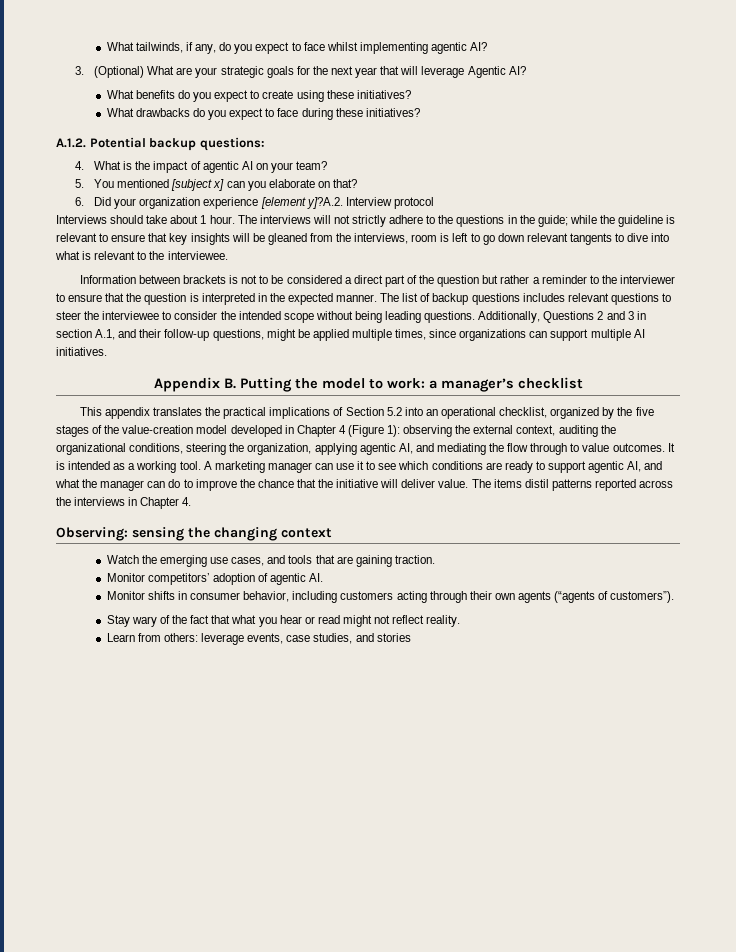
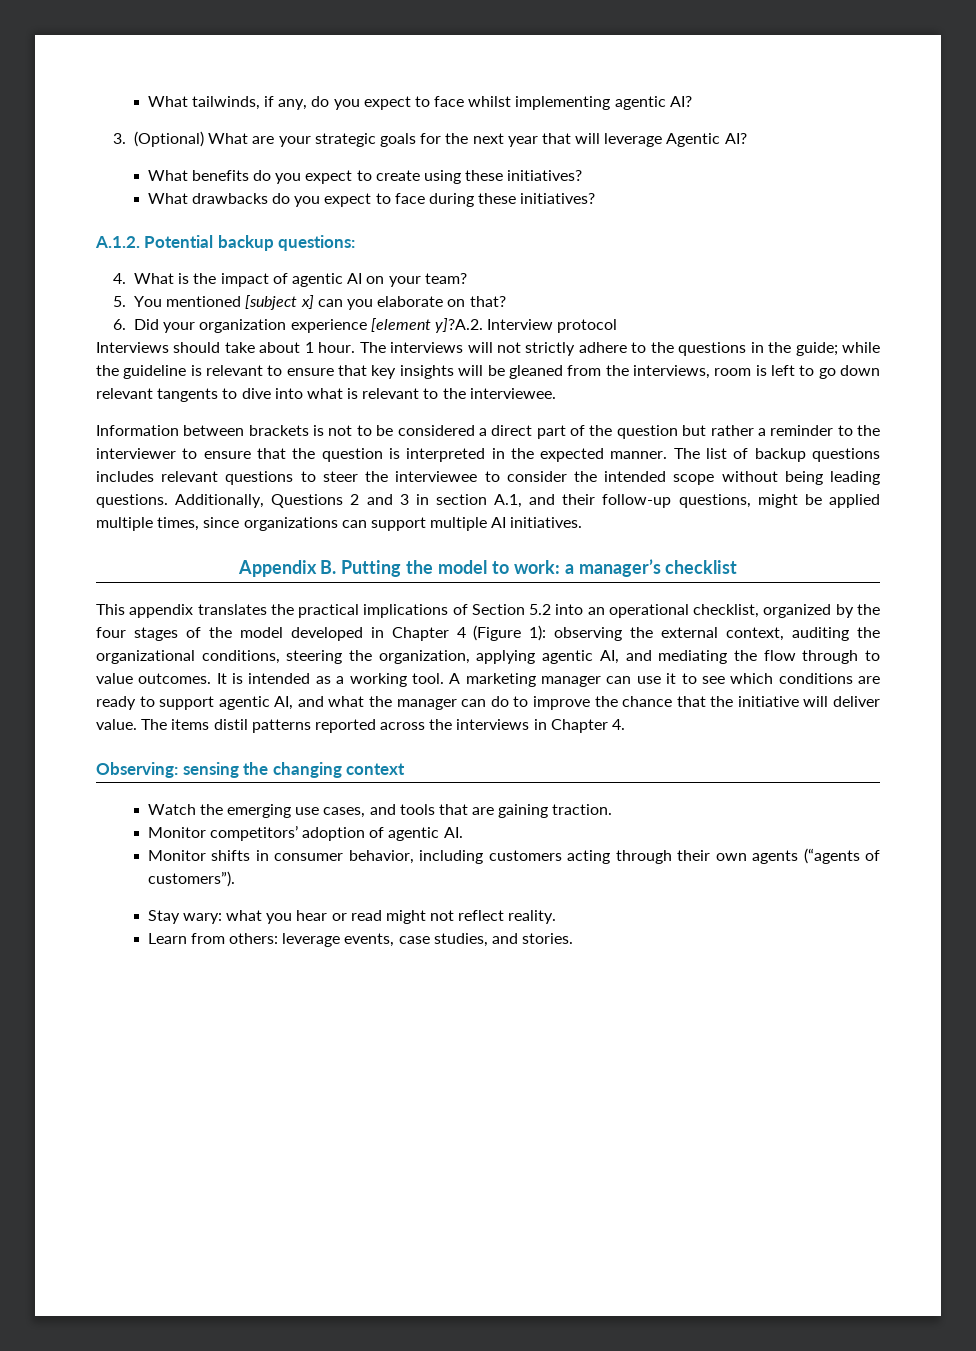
[635,407,654,416] five -> [96,627,126,638] four
[122,425,194,434] value-creation -> (232, 632) none
[131,615,231,627] wary of the fact that -> [182,913,222,924] wary:
[376,633,411,642] stories -> [522,933,574,944] stories.

